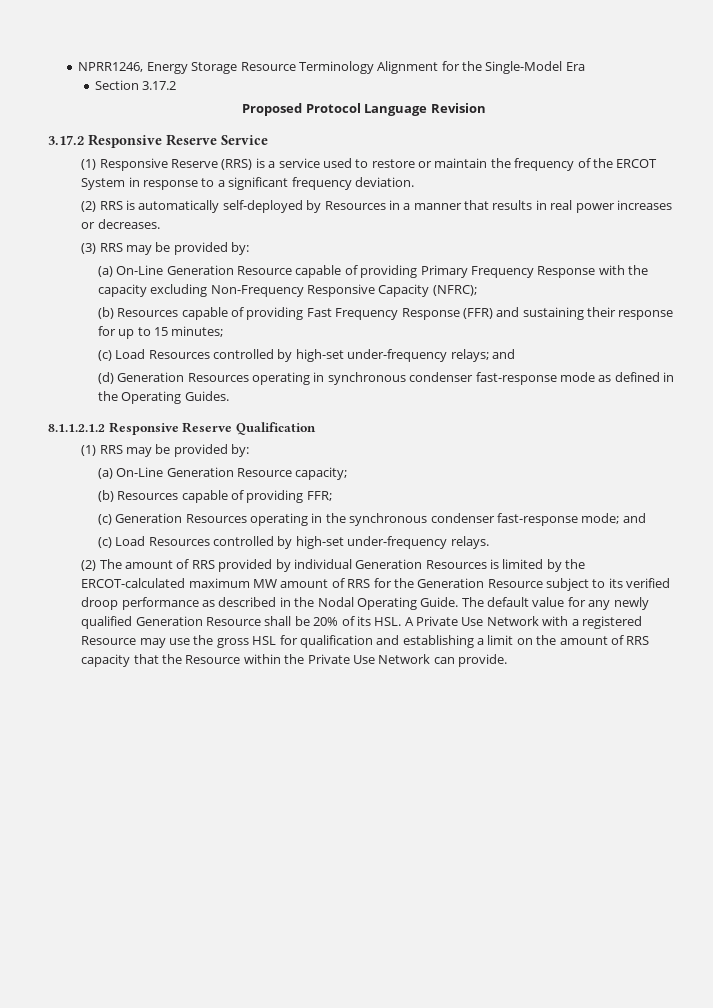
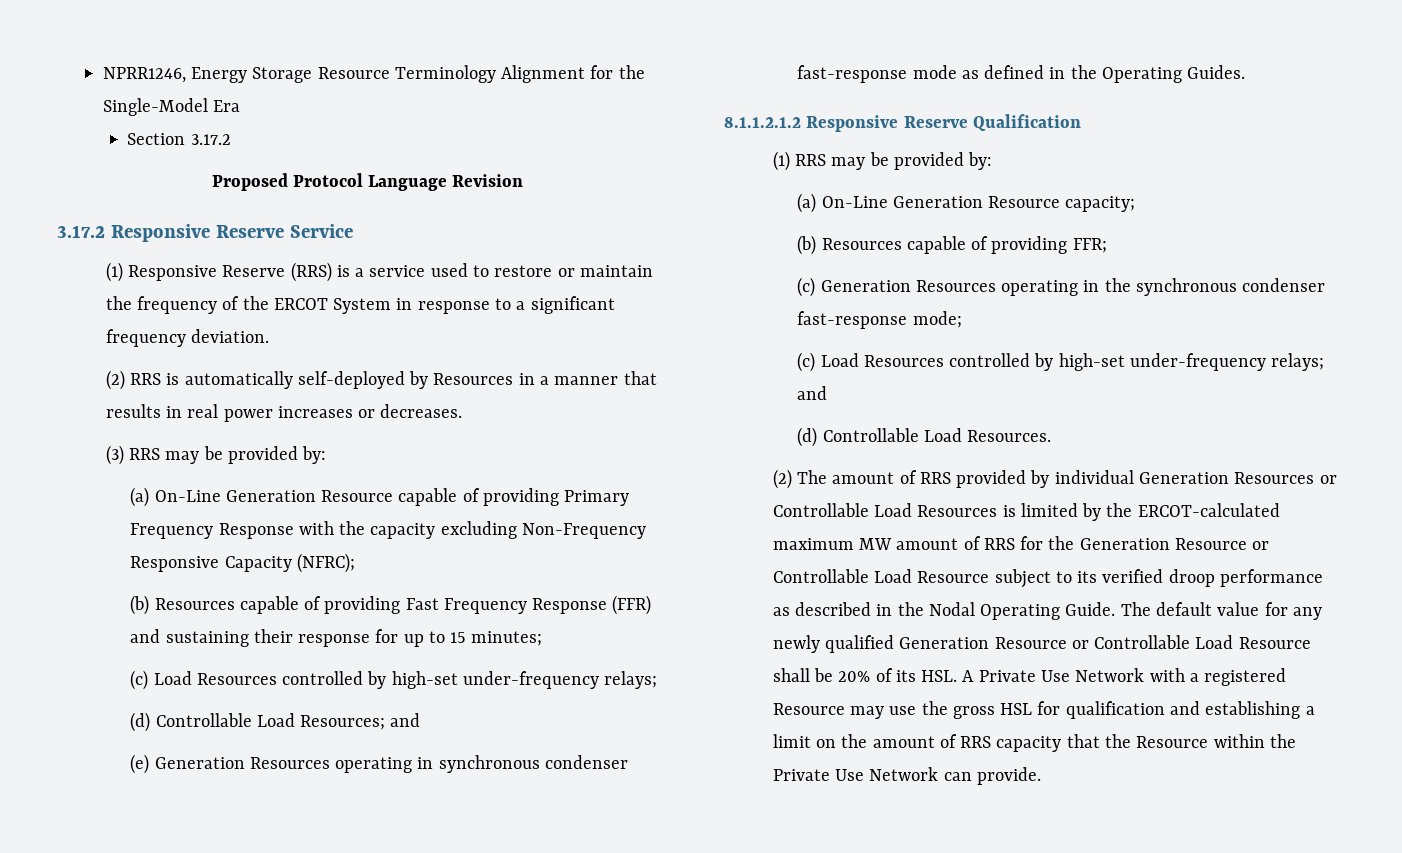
[491,349,515,359] [97,372,114,384] and // (d) -> [130,712,421,732] [130,754,150,774] // (d) Controllable Load Resources; and // (e)
[622,513,646,523] [97,536,489,549] and // (c) Load Resources controlled by high-set under-frequency relays. -> [797,352,1325,372] [797,386,828,400] [797,427,1052,447] // (c) Load Resources controlled by high-set under-frequency relays; and // (d) Controllable Load Resources.
(487, 564) none -> [1319,475,1337,484] [772,503,998,517] or Controllable Load Resources
(543, 583) none -> [1252,541,1270,550] [772,569,990,583] or Controllable Load Resource
(261, 621) none -> [1071,635,1311,649] or Controllable Load Resource

